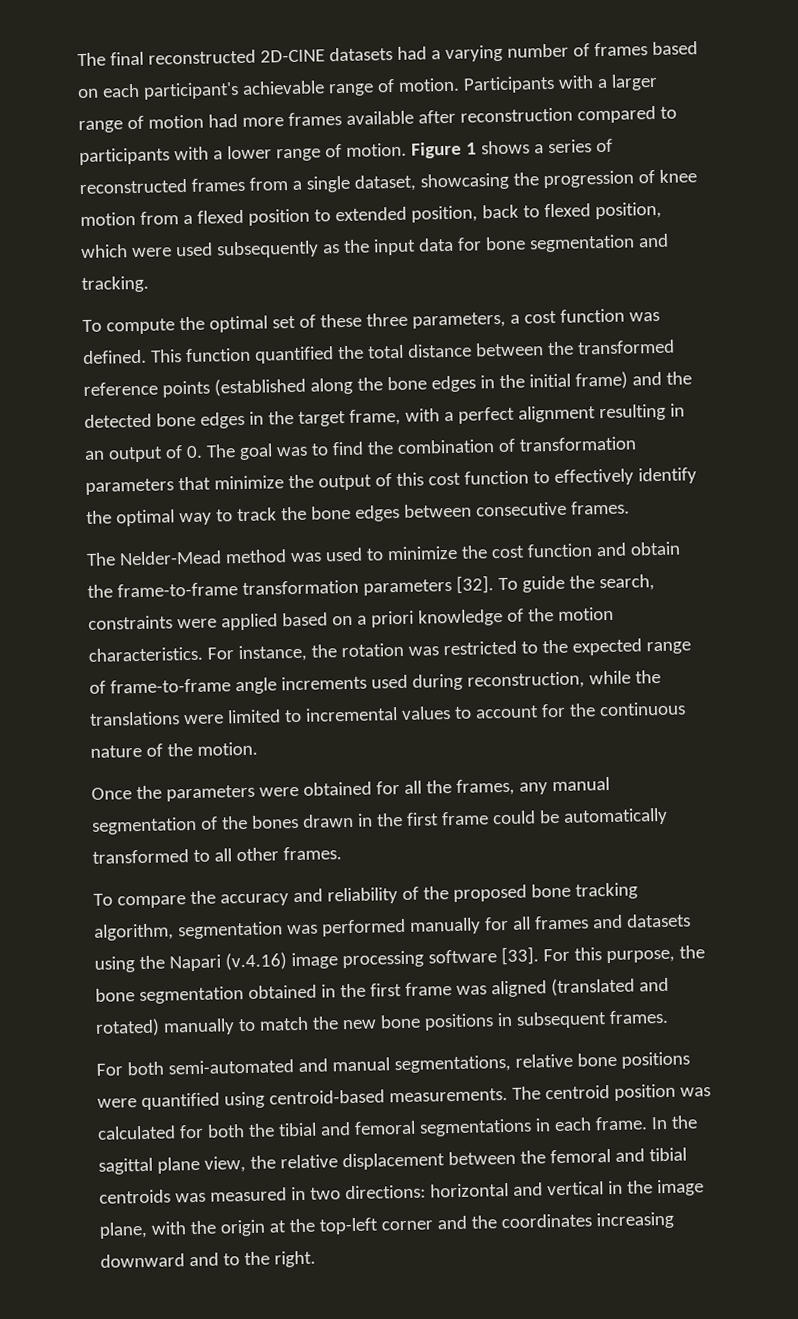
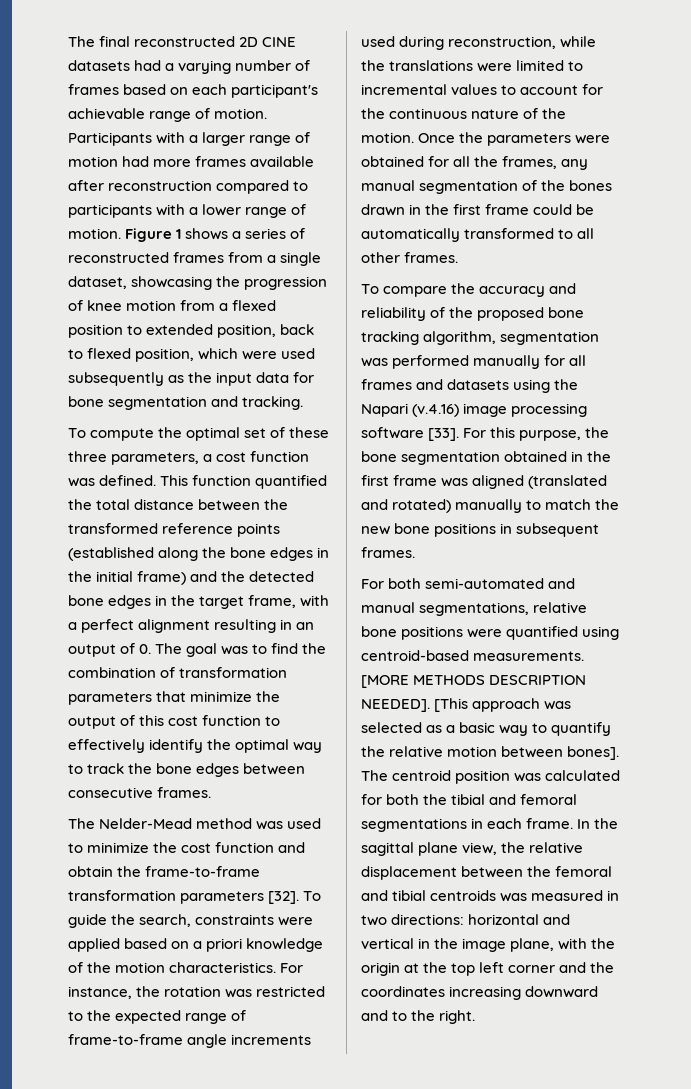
[259,49,325,63] 2D-CINE -> [239,37,297,47] 2D CINE
(258, 748) // -> (414, 137) none
(508, 1095) none -> [361,675,587,688] [361,698,572,712] [361,722,612,736] [361,746,620,760] [MORE METHODS DESCRIPTION NEEDED]. [This approach was selected as a basic way to quantify the relative motion between bones].
[318,1217,379,1235] top-left -> [451,962,505,976] top left

